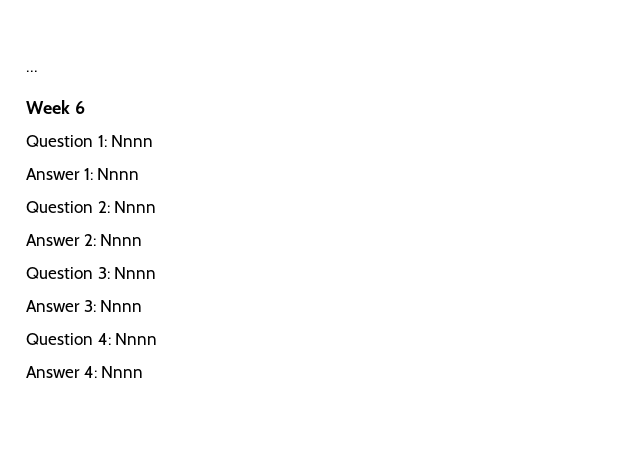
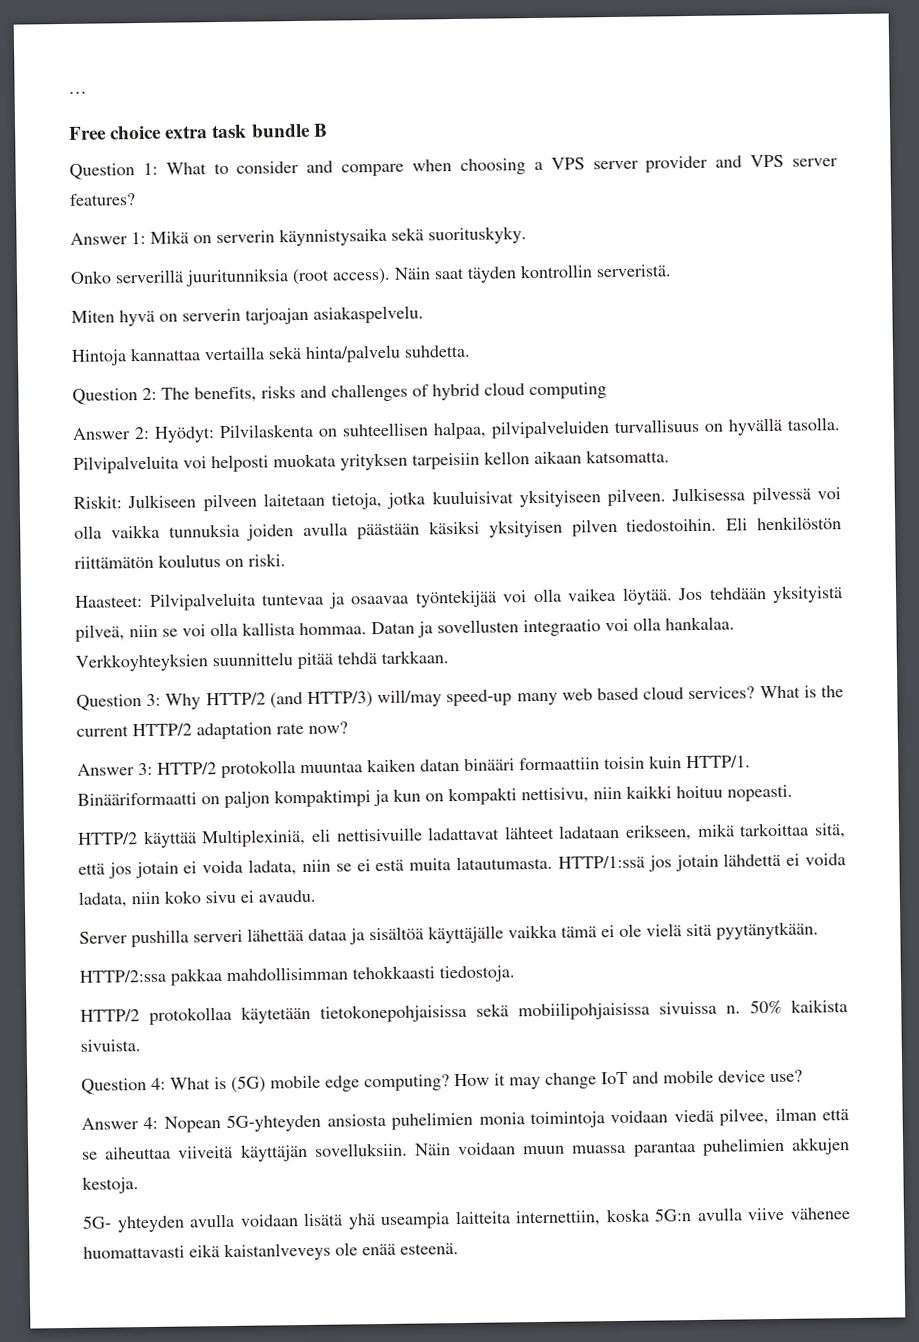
[26,100,85,114] [26,135,154,147] [26,168,140,180] [26,201,157,213] [26,234,143,246] [26,267,157,279] [26,300,143,312] [26,333,158,345] [26,366,144,378] Week 6 // Question 1: Nnnn // Answer 1: Nnnn // Question 2: Nnnn // Answer 2: Nnnn // Question 3: Nnnn // Answer 3: Nnnn // Question 4: Nnnn // Answer 4: Nnnn -> [69,123,328,140] [69,154,839,180] [69,193,136,206] [70,226,527,247] [70,264,671,287] [71,305,424,327] [71,344,470,366] [72,382,607,405] [72,417,840,443] [73,449,670,474] [73,486,841,512] [74,516,843,541] [74,553,286,569] [75,585,843,611] [75,616,735,642] [75,650,449,672] [76,685,845,711] [76,721,348,740] [77,755,751,779] [77,784,793,809] [78,822,846,849] [78,852,847,879] [78,889,316,908] [79,921,819,948] [79,965,515,986] [80,999,848,1025] [80,1039,141,1052] [81,1069,803,1095] [81,1107,849,1133] [82,1137,850,1162] [82,1176,139,1194] [82,1207,852,1233] [83,1242,459,1262] Free choice extra task bundle B // Question 1: What to consider and compare when choosing a VPS server provider and VPS server features? // Answer 1: Mikä on serverin käynnistysaika sekä suorituskyky. // Onko serverillä juuritunniksia (root access). Näin saat täyden kontrollin serveristä. // Miten hyvä on serverin tarjoajan asiakaspelvelu. // Hintoja kannattaa vertailla sekä hinta/palvelu suhdetta. // Question 2: The benefits, risks and challenges of hybrid cloud computing // Answer 2: Hyödyt: Pilvilaskenta on suhteellisen halpaa, pilvipalveluiden turvallisuus on hyvällä tasolla. Pilvipalveluita voi helposti muokata yrityksen tarpeisiin kellon aikaan katsomatta. // Riskit: Julkiseen pilveen laitetaan tietoja, jotka kuuluisivat yksityiseen pilveen. Julkisessa pilvessä voi olla vaikka tunnuksia joiden avulla päästään käsiksi yksityisen pilven tiedostoihin. Eli henkilöstön riittämätön koulutus on riski. // Haasteet: Pilvipalveluita tuntevaa ja osaavaa työntekijää voi olla vaikea löytää. Jos tehdään yksityistä pilveä, niin se voi olla kallista hommaa. Datan ja sovellusten integraatio voi olla hankalaa. Verkkoyhteyksien suunnittelu pitää tehdä tarkkaan. // Question 3: Why HTTP/2 (and HTTP/3) will/may speed-up many web based cloud services? What is the current HTTP/2 adaptation rate now? // Answer 3: HTTP/2 protokolla muuntaa kaiken datan binääri formaattiin toisin kuin HTTP/1. Binääriformaatti on paljon kompaktimpi ja kun on kompakti nettisivu, niin kaikki hoituu nopeasti. // HTTP/2 käyttää Multiplexiniä, eli nettisivuille ladattavat lähteet ladataan erikseen, mikä tarkoittaa sitä, että jos jotain ei voida ladata, niin se ei estä muita latautumasta. HTTP/1:ssä jos jotain lähdettä ei voida ladata, niin koko sivu ei avaudu. // Server pushilla serveri lähettää dataa ja sisältöä käyttäjälle vaikka tämä ei ole vielä sitä pyytänytkään. // HTTP/2:ssa pakkaa mahdollisimman tehokkaasti tiedostoja. // HTTP/2 protokollaa käytetään tietokonepohjaisissa sekä mobiilipohjaisissa sivuissa n. 50% kaikista sivuista. // Question 4: What is (5G) mobile edge computing? How it may change IoT and mobile device use? // Answer 4: Nopean 5G-yhteyden ansiosta puhelimien monia toimintoja voidaan viedä pilvee, ilman että se aiheuttaa viiveitä käyttäjän sovelluksiin. Näin voidaan muun muassa parantaa puhelimien akkujen kestoja. // 5G- yhteyden avulla voidaan lisätä yhä useampia laitteita internettiin, koska 5G:n avulla viive vähenee huomattavasti eikä kaistanlveveys ole enää esteenä.

